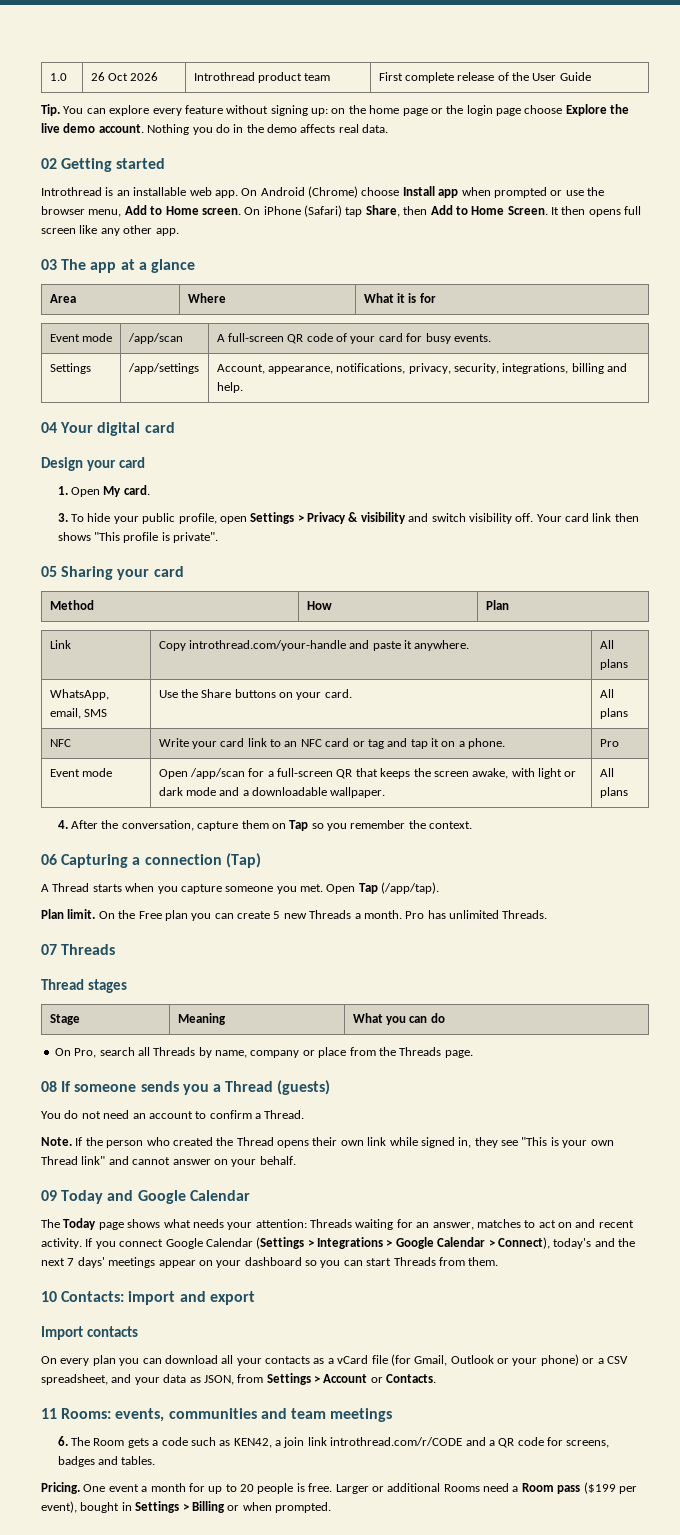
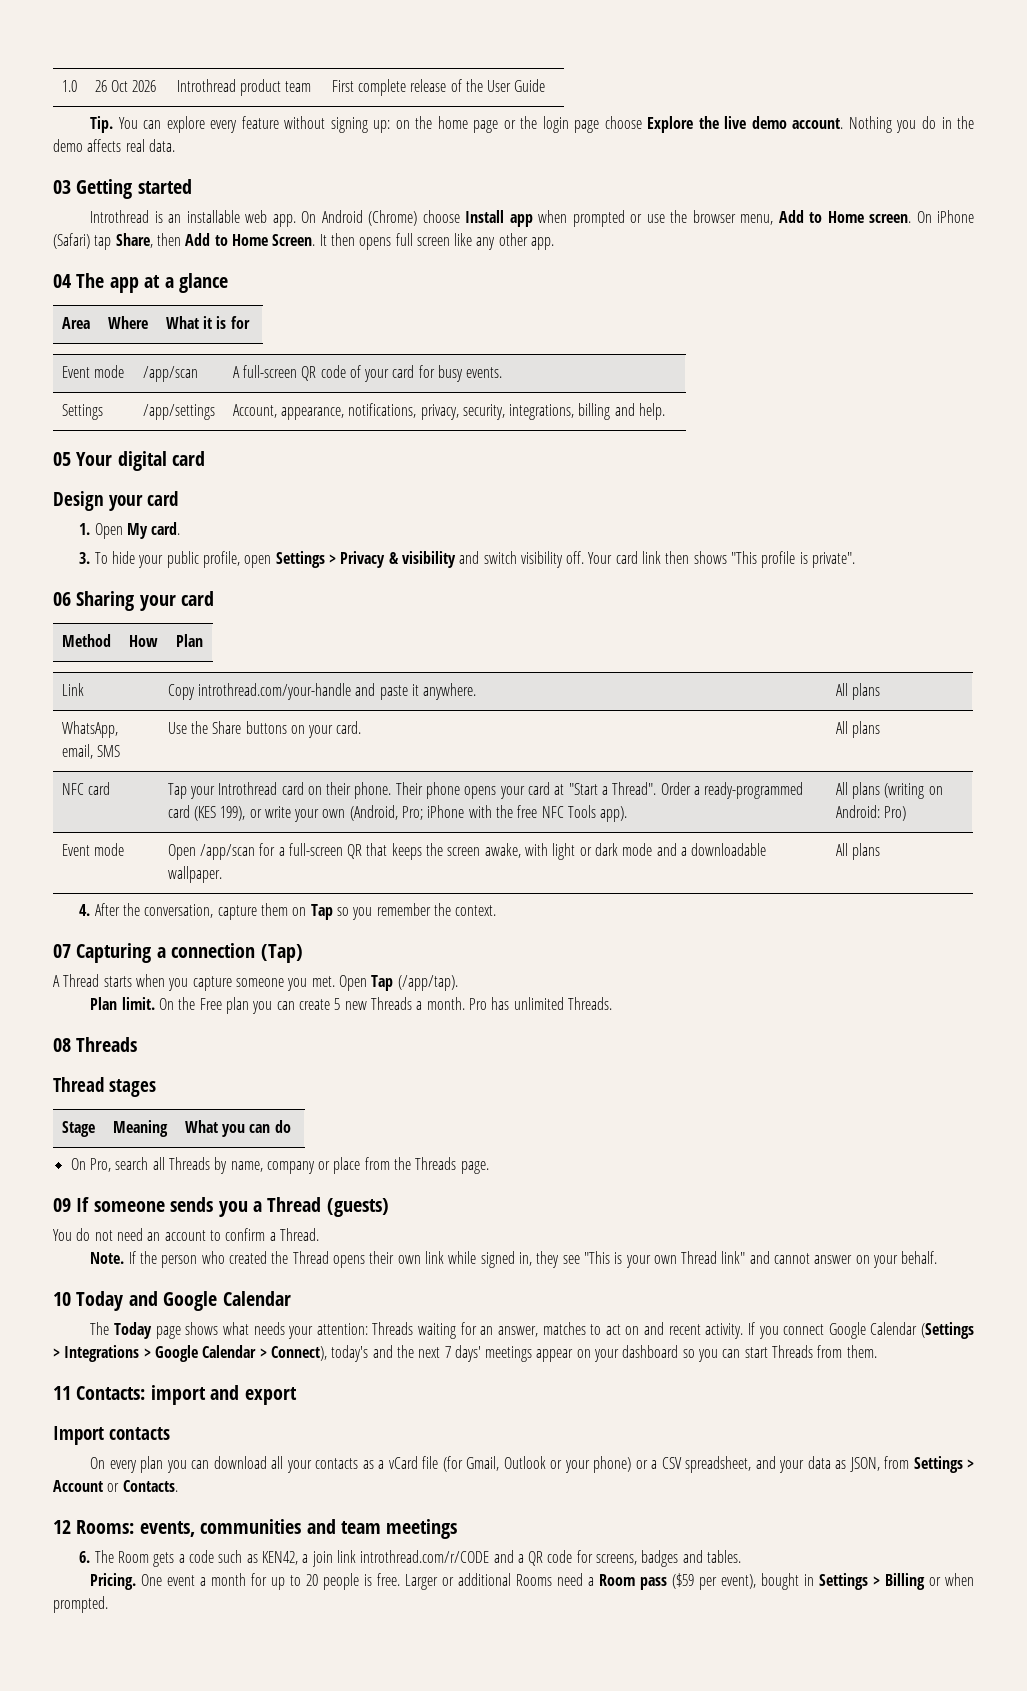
[41,158,57,169] 02 -> [53,180,71,194] 03
[41,259,57,270] 03 -> [53,274,71,288] 04
[41,422,57,433] 04 -> [53,452,71,466] 05
[41,566,57,577] 05 -> [53,592,71,606] 06
[158,738,506,749] [599,739,619,747] | Write your card link to an NFC card or tag and tap it on a phone. | Pro -> [87,782,110,795] [167,782,804,799] [167,805,628,822] [835,782,943,799] [835,805,906,821] card | Tap your Introthread card on their phone. Their phone opens your card at "Start a Thread". Order a ready-programmed card (KES 199), or write your own (Android, Pro; iPhone with the free NFC Tools app). | All plans (writing on Android: Pro)
[41,854,57,865] 06 -> [53,944,71,958] 07
[41,944,57,955] 07 -> [53,1038,71,1052] 08
[41,1081,57,1092] 08 -> [53,1198,71,1212] 09
[41,1190,57,1201] 09 -> [53,1292,71,1306] 10
[41,1291,57,1302] 10 -> [53,1386,71,1400] 11
[41,1408,57,1419] 11 -> [53,1520,71,1534] 12
[583,1482,616,1494] ($199 -> [672,1573,695,1589] ($59

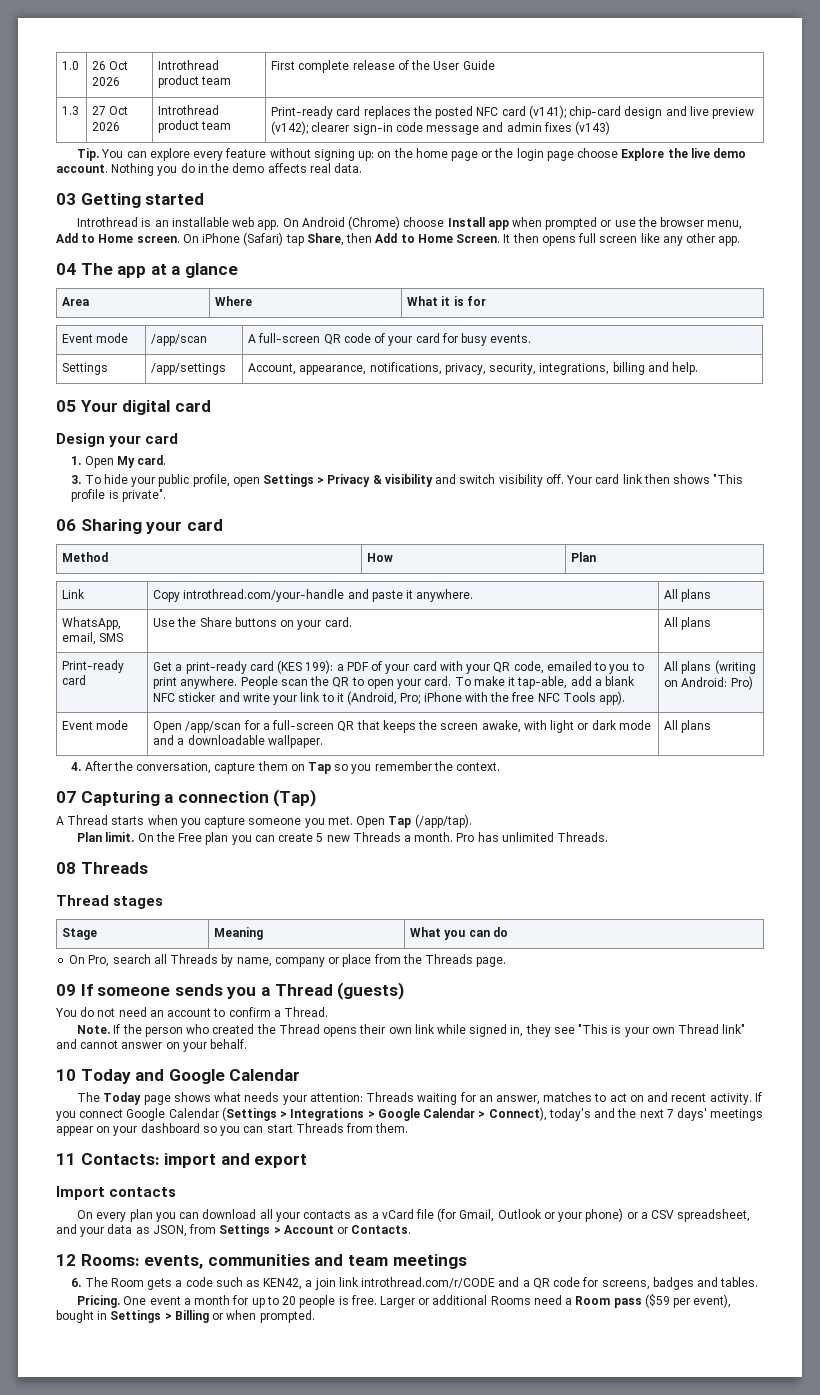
(546, 85) none -> [62,106,80,115] [92,106,129,115] [92,122,121,131] [158,105,220,115] [158,120,232,133] [271,105,755,119] [271,121,611,135] // 1.3 | 27 Oct 2026 | Introthread product team | Print-ready card replaces the posted NFC card (v141); chip-card design and live preview (v142); clearer sign-in code message and admin fixes (v143)
[61,783,84,795] NFC -> [62,660,125,673] Print-ready
[167,782,804,799] [167,805,346,822] Tap your Introthread card on their phone. Their phone opens your card at "Start a Thread". Order a ready-programmed card (KES 199), or write your own -> [153,660,644,674] [153,676,636,689] [153,692,344,705] Get a print-ready card (KES 199): a PDF of your card with your QR code, emailed to you to print anywhere. People scan the QR to open your card. To make it tap-able, add a blank NFC sticker and write your link to it

